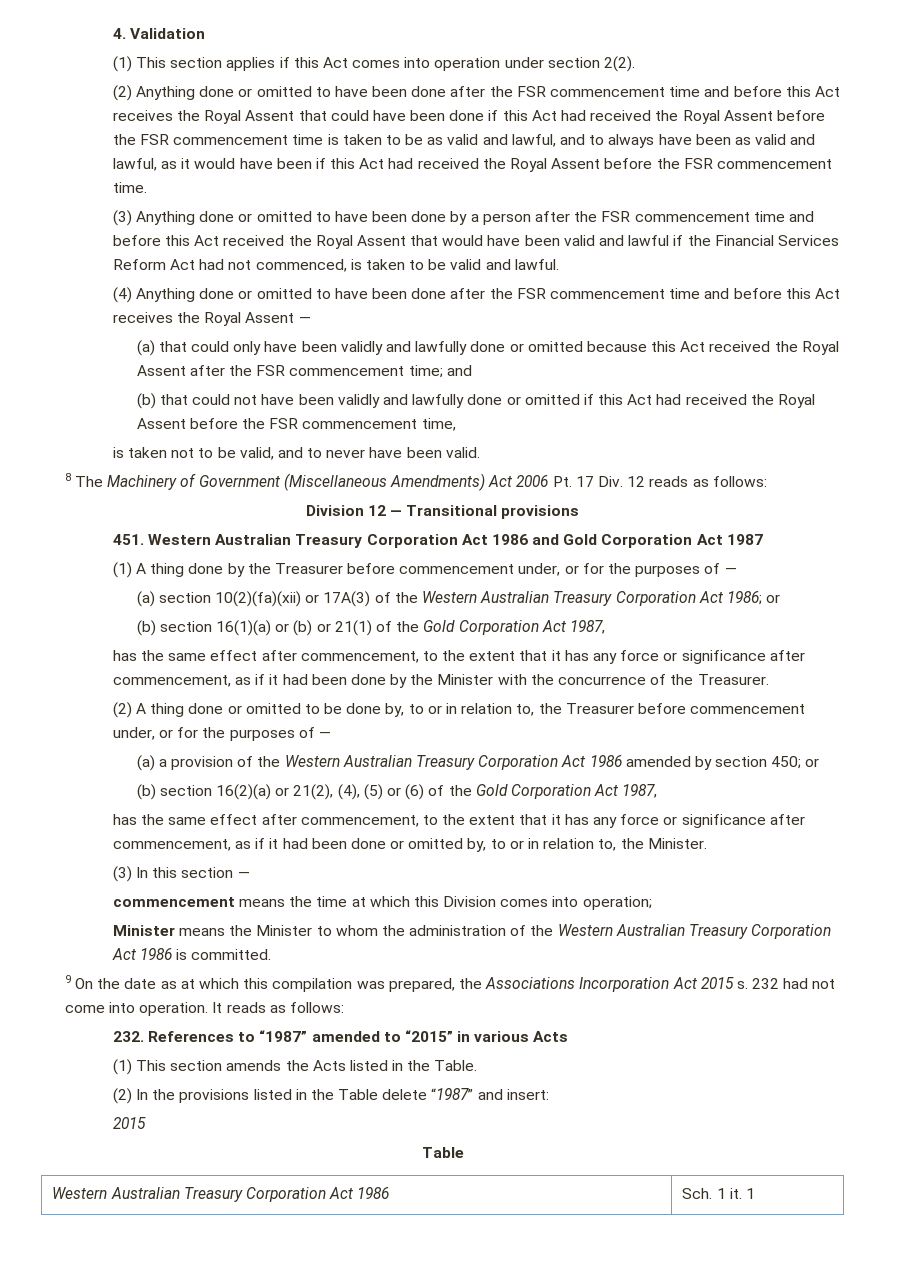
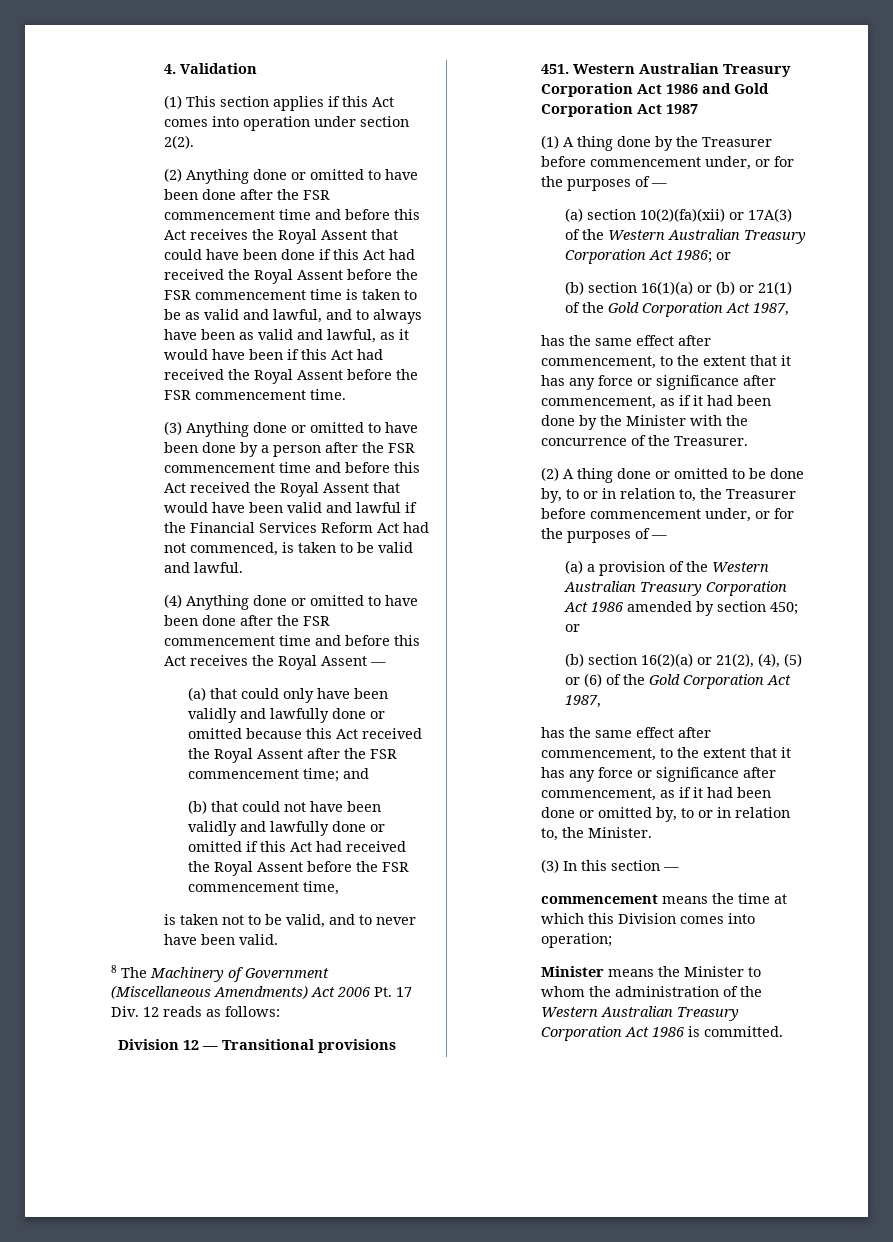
[64,975,836,992] [64,1002,345,1016] [112,1030,569,1042] [112,1059,478,1075] [112,1088,549,1104] [112,1117,146,1129] [421,1147,464,1158] [52,1187,390,1202] [682,1188,755,1199] // 9 On the date as at which this compilation was prepared, the Associations Incorporation Act 2015 s. 232 had not come into operation. It reads as follows: // 232. References to “1987” amended to “2015” in various Acts // (1) This section amends the Acts listed in the Table. // (2) In the provisions listed in the Table delete “1987” and insert: // 2015 // Table // Western Australian Treasury Corporation Act 1986 | Sch. 1 it. 1 -> (783, 1031) none

